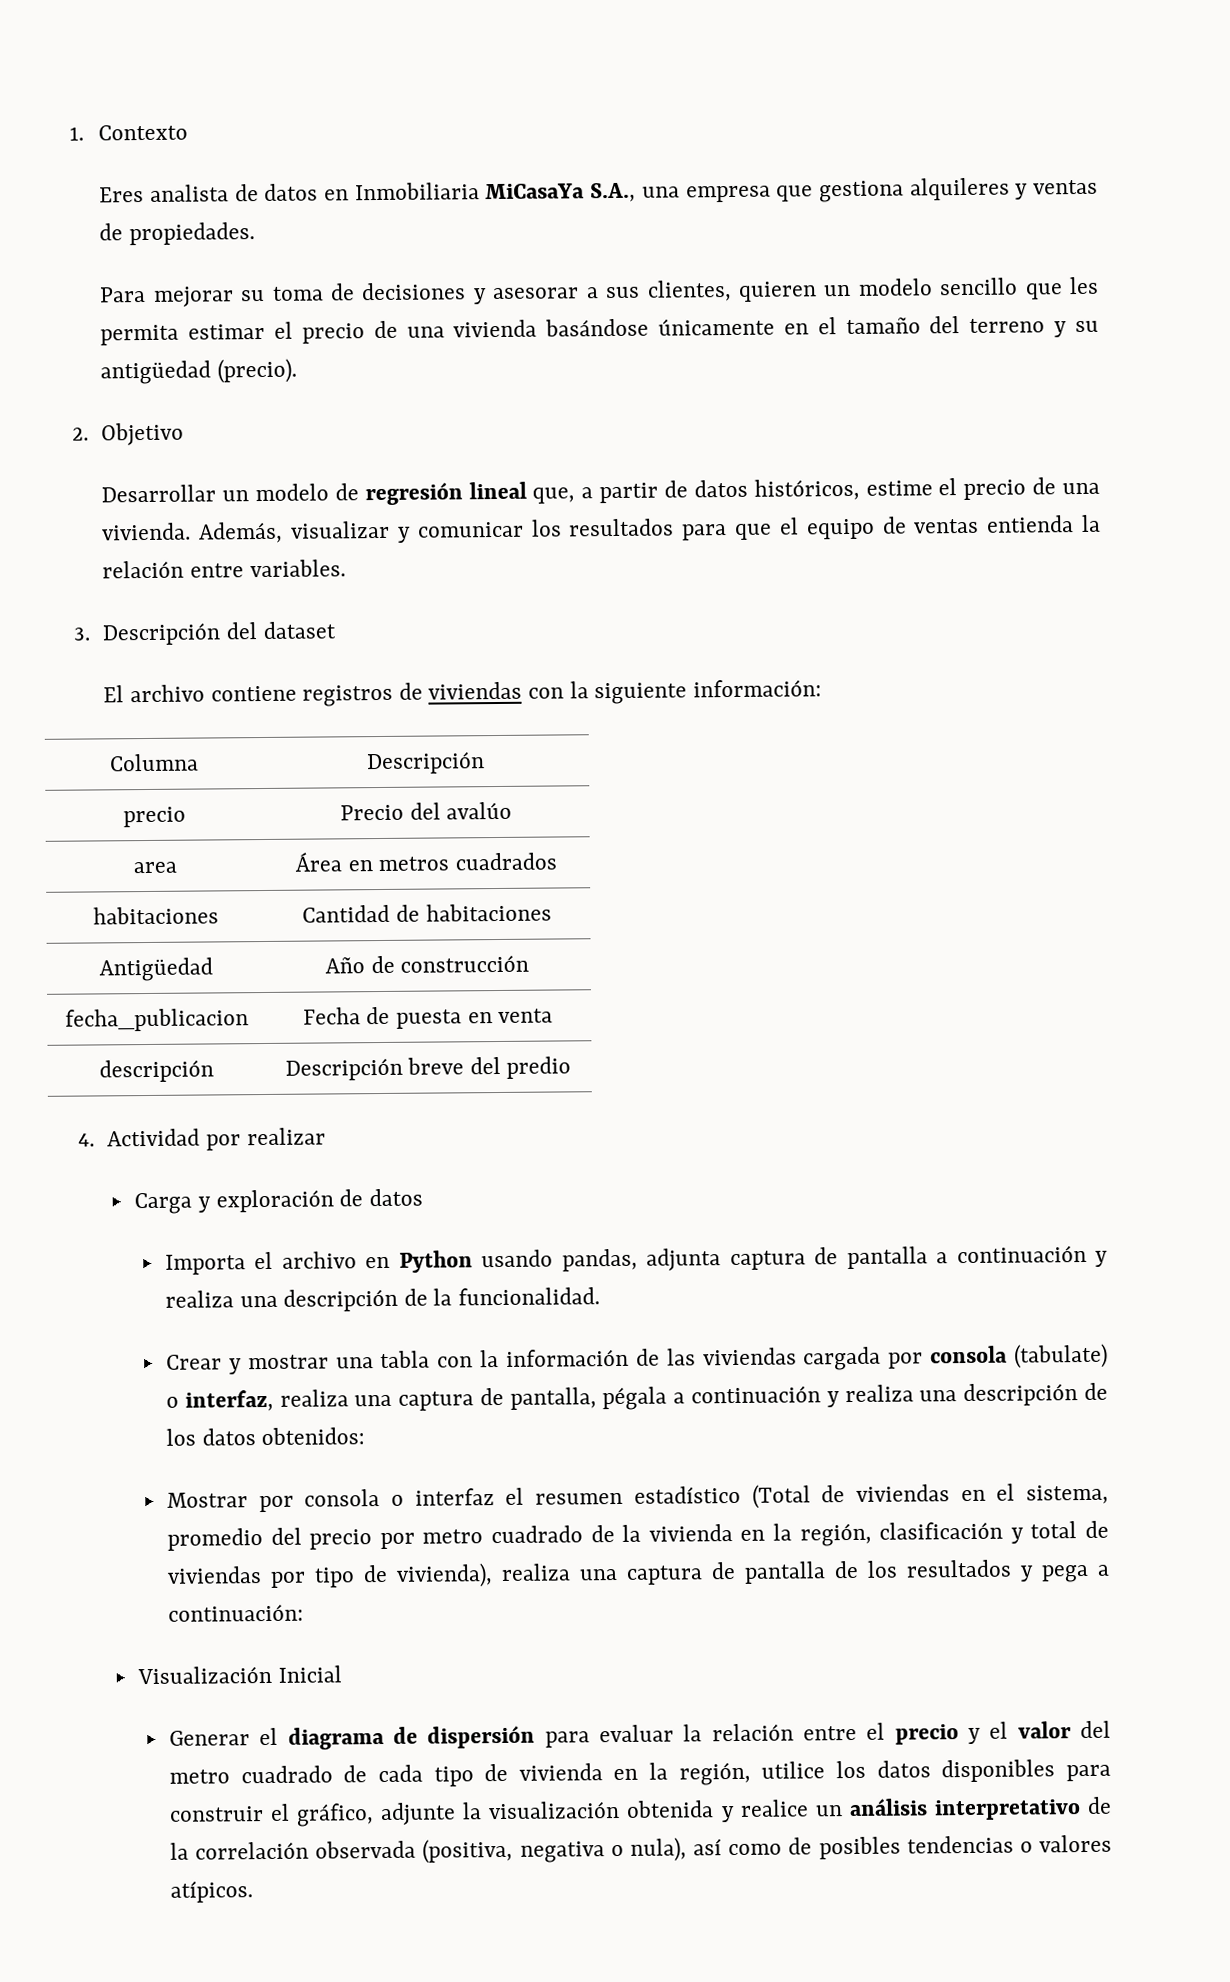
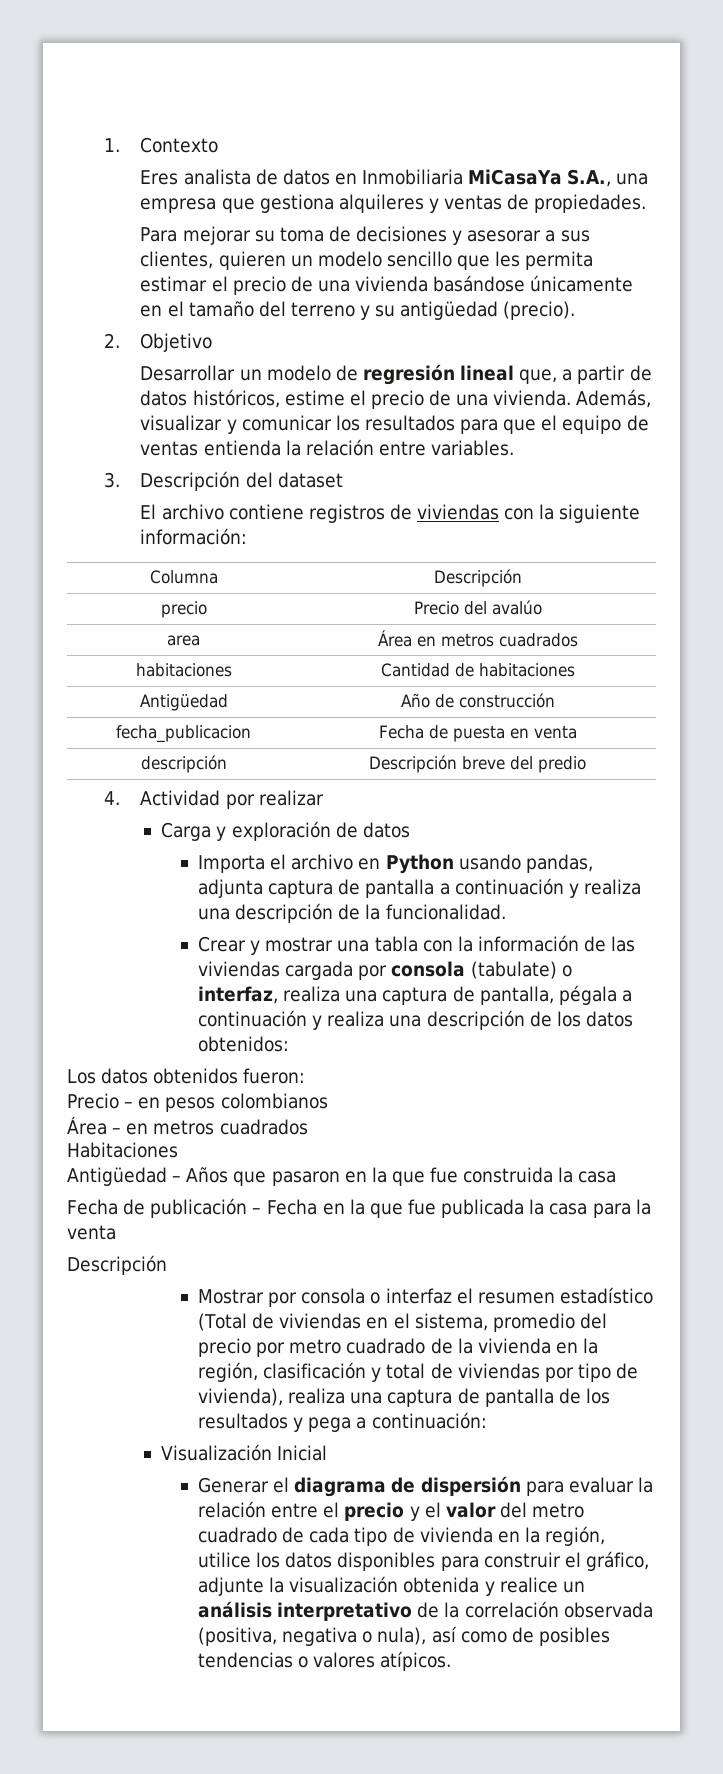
(366, 1436) none -> [67,1068,306,1084] [67,1093,328,1112] [67,1116,308,1135] [67,1142,178,1158] [67,1167,617,1186] [67,1198,651,1218] [67,1225,116,1240] [67,1255,167,1275] // Los datos obtenidos fueron: // Precio – en pesos colombianos // Área – en metros cuadrados // Habitaciones // Antigüedad – Años que pasaron en la que fue construida la casa // Fecha de publicación – Fecha en la que fue publicada la casa para la venta // Descripción

